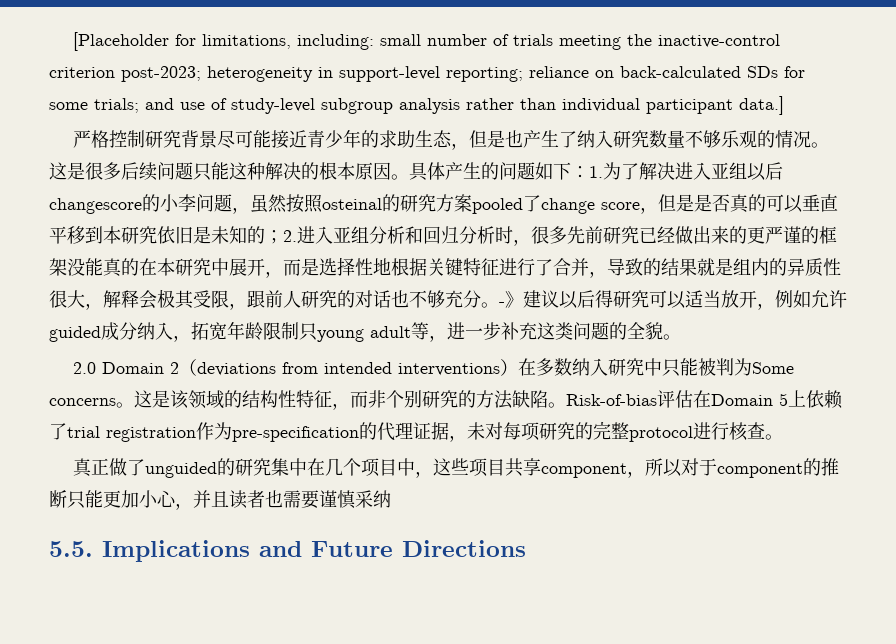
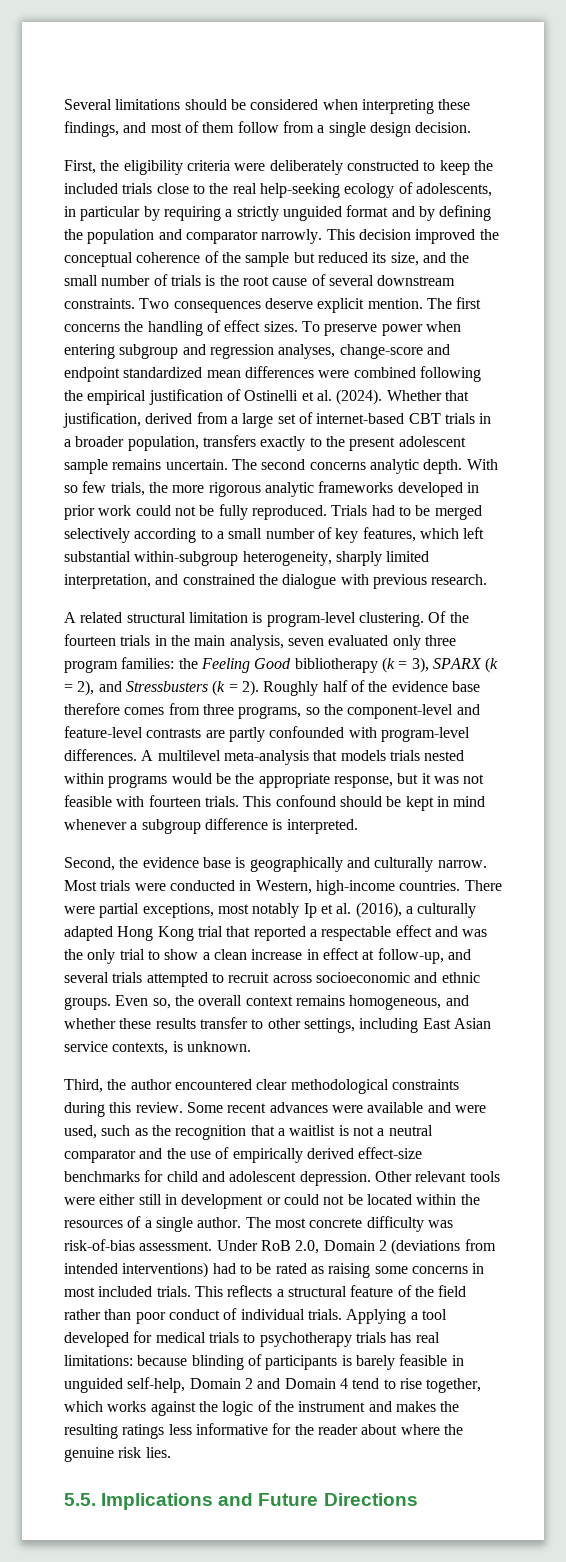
[73,32,781,51] [49,66,805,82] [49,96,784,115] [73,129,830,150] [49,162,783,181] [49,194,838,214] [49,226,837,246] [49,257,841,278] [49,289,847,310] [49,321,681,342] [73,358,795,377] [49,390,843,410] [49,421,783,442] [73,458,840,478] [49,490,391,510] [Placeholder for limitations, including: small number of trials meeting the inactive-control criterion post-2023; heterogeneity in support-level reporting; reliance on back-calculated SDs for some trials; and use of study-level subgroup analysis rather than individual participant data.] // 严格控制研究背景尽可能接近青少年的求助生态，但是也产生了纳入研究数量不够乐观的情况。这是很多后续问题只能这种解决的根本原因。具体产生的问题如下：1.为了解决进入亚组以后changescore的小李问题，虽然按照osteinal的研究方案pooled了change score，但是是否真的可以垂直平移到本研究依旧是未知的；2.进入亚组分析和回归分析时，很多先前研究已经做出来的更严谨的框架没能真的在本研究中展开，而是选择性地根据关键特征进行了合并，导致的结果就是组内的异质性很大，解释会极其受限，跟前人研究的对话也不够充分。-》建议以后得研究可以适当放开，例如允许guided成分纳入，拓宽年龄限制只young adult等，进一步补充这类问题的全貌。 // 2.0 Domain 2（deviations from intended interventions）在多数纳入研究中只能被判为Some concerns。这是该领域的结构性特征，而非个别研究的方法缺陷。Risk-of-bias评估在Domain 5上依赖了trial registration作为pre-specification的代理证据，未对每项研究的完整protocol进行核查。 // 真正做了unguided的研究集中在几个项目中，这些项目共享component，所以对于component的推断只能更加小心，并且读者也需要谨慎采纳 -> [64,99,471,114] [64,121,472,137] [64,160,493,175] [64,182,492,198] [64,205,492,221] [64,229,499,244] [64,251,470,267] [64,274,456,286] [64,297,482,313] [64,320,461,336] [64,344,450,359] [64,366,481,382] [64,389,469,405] [63,412,492,428] [64,435,466,451] [64,459,498,474] [64,481,479,497] [64,504,482,520] [64,527,485,543] [64,551,430,566] [64,574,488,589] [64,611,469,627] [64,634,456,650] [64,657,499,673] [64,680,480,696] [64,703,480,719] [64,726,470,742] [64,749,465,765] [64,773,485,788] [64,795,486,811] [64,818,358,834] [64,857,487,872] [64,880,502,895] [64,902,477,918] [64,925,488,941] [64,948,471,964] [64,972,480,987] [64,995,469,1010] [64,1017,491,1033] [64,1041,251,1055] [64,1079,459,1094] [64,1102,486,1117] [64,1125,433,1140] [64,1147,423,1163] [64,1170,500,1186] [64,1194,480,1209] [64,1216,453,1232] [64,1239,496,1255] [64,1262,485,1278] [64,1285,467,1297] [64,1308,447,1324] [64,1331,440,1347] [64,1354,464,1370] [64,1377,482,1393] [64,1400,460,1416] [64,1423,463,1439] [64,1447,171,1462] Several limitations should be considered when interpreting these findings, and most of them follow from a single design decision. // First, the eligibility criteria were deliberately constructed to keep the included trials close to the real help-seeking ecology of adolescents, in particular by requiring a strictly unguided format and by defining the population and comparator narrowly. This decision improved the conceptual coherence of the sample but reduced its size, and the small number of trials is the root cause of several downstream constraints. Two consequences deserve explicit mention. The first concerns the handling of effect sizes. To preserve power when entering subgroup and regression analyses, change-score and endpoint standardized mean differences were combined following the empirical justification of Ostinelli et al. (2024). Whether that justification, derived from a large set of internet-based CBT trials in a broader population, transfers exactly to the present adolescent sample remains uncertain. The second concerns analytic depth. With so few trials, the more rigorous analytic frameworks developed in prior work could not be fully reproduced. Trials had to be merged selectively according to a small number of key features, which left substantial within-subgroup heterogeneity, sharply limited interpretation, and constrained the dialogue with previous research. // A related structural limitation is program-level clustering. Of the fourteen trials in the main analysis, seven evaluated only three program families: the Feeling Good bibliotherapy (k = 3), SPARX (k = 2), and Stressbusters (k = 2). Roughly half of the evidence base therefore comes from three programs, so the component-level and feature-level contrasts are partly confounded with program-level differences. A multilevel meta-analysis that models trials nested within programs would be the appropriate response, but it was not feasible with fourteen trials. This confound should be kept in mind whenever a subgroup difference is interpreted. // Second, the evidence base is geographically and culturally narrow. Most trials were conducted in Western, high-income countries. There were partial exceptions, most notably Ip et al. (2016), a culturally adapted Hong Kong trial that reported a respectable effect and was the only trial to show a clean increase in effect at follow-up, and several trials attempted to recruit across socioeconomic and ethnic groups. Even so, the overall context remains homogeneous, and whether these results transfer to other settings, including East Asian service contexts, is unknown. // Third, the author encountered clear methodological constraints during this review. Some recent advances were available and were used, such as the recognition that a waitlist is not a neutral comparator and the use of empirically derived effect-size benchmarks for child and adolescent depression. Other relevant tools were either still in development or could not be located within the resources of a single author. The most concrete difficulty was risk-of-bias assessment. Under RoB 2.0, Domain 2 (deviations from intended interventions) had to be rated as raising some concerns in most included trials. This reflects a structural feature of the field rather than poor conduct of individual trials. Applying a tool developed for medical trials to psychotherapy trials has real limitations: because blinding of participants is barely feasible in unguided self-help, Domain 2 and Domain 4 tend to rise together, which works against the logic of the instrument and makes the resulting ratings less informative for the reader about where the genuine risk lies.

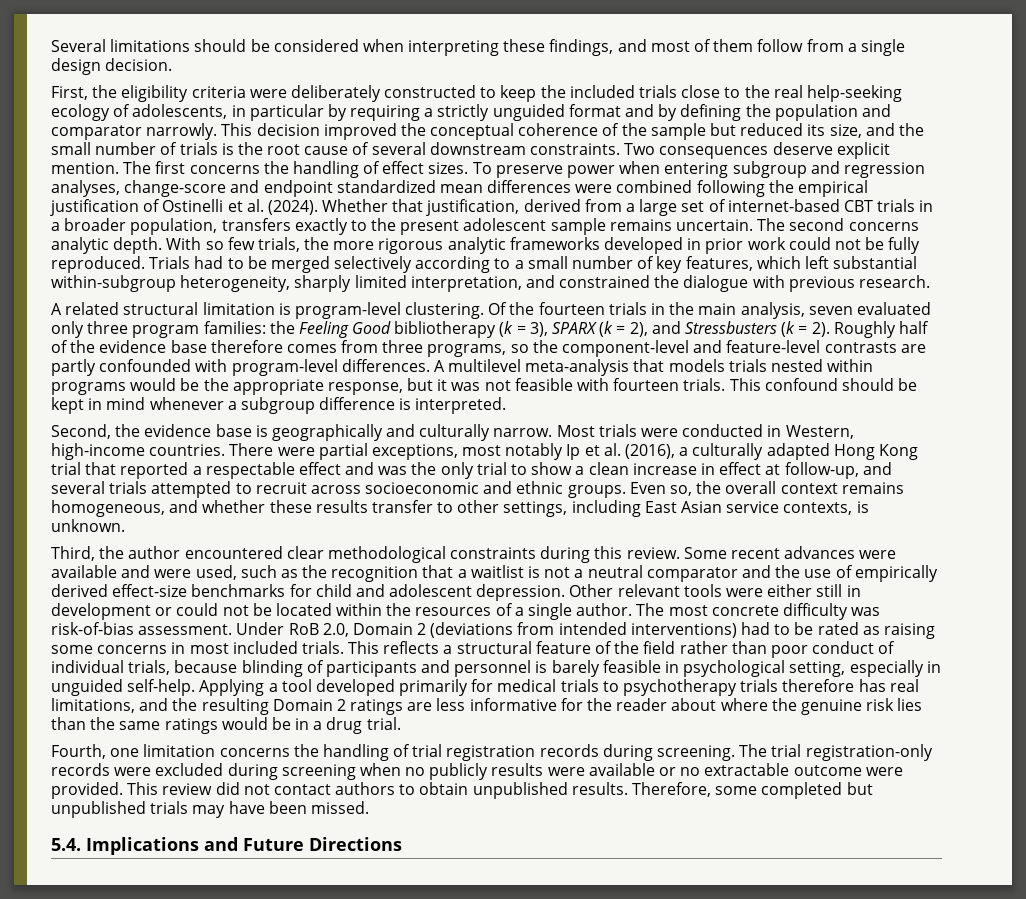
[307,1309,342,1320] trials. -> [128,660,941,677] [51,679,196,696] trials, because blinding of participants and personnel is barely feasible in psychological setting, especially in unguided self-help.
(129, 1339) none -> [399,679,469,696] primarily
(386, 1337) none -> [782,679,855,692] therefore
[64,1354,464,1370] [64,1377,482,1393] [64,1400,460,1416] [64,1424,165,1439] limitations: because blinding of participants is barely feasible in unguided self-help, Domain 2 and Domain 4 tend to rise together, which works against the logic of the instrument and makes the resulting ratings -> [51,698,433,715] limitations, and the resulting Domain 2 ratings are
[145,1447,171,1458] [64,1493,96,1506] lies. // 5.5. -> [897,698,923,711] [51,717,401,734] [51,744,933,761] [51,763,903,780] [51,782,873,799] [51,801,369,818] [51,838,81,851] lies than the same ratings would be in a drug trial. // Fourth, one limitation concerns the handling of trial registration records during screening. The trial registration-only records were excluded during screening when no publicly results were available or no extractable outcome were provided. This review did not contact authors to obtain unpublished results. Therefore, some completed but unpublished trials may have been missed. // 5.4.

